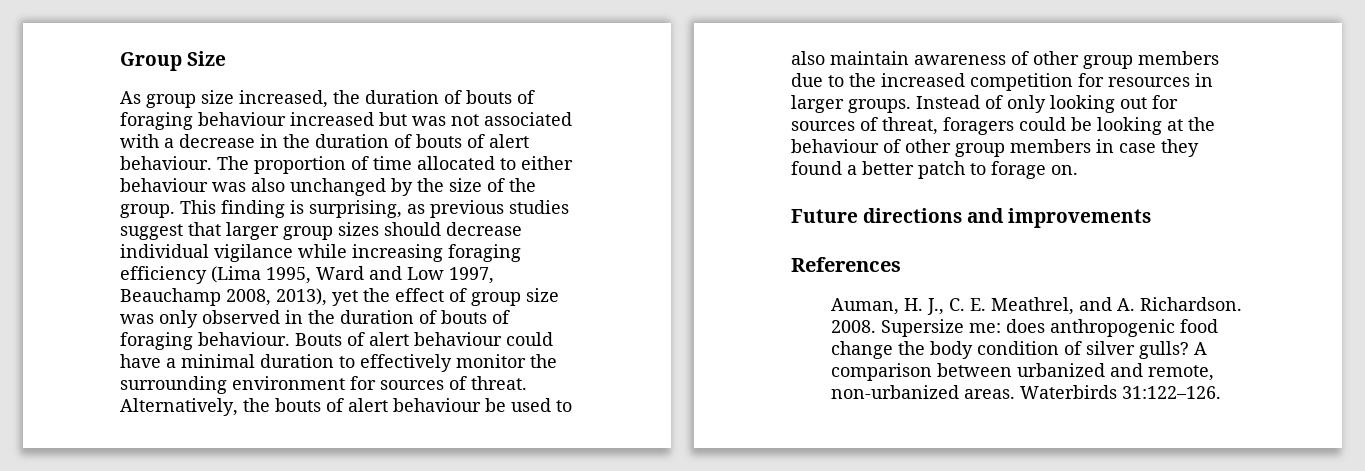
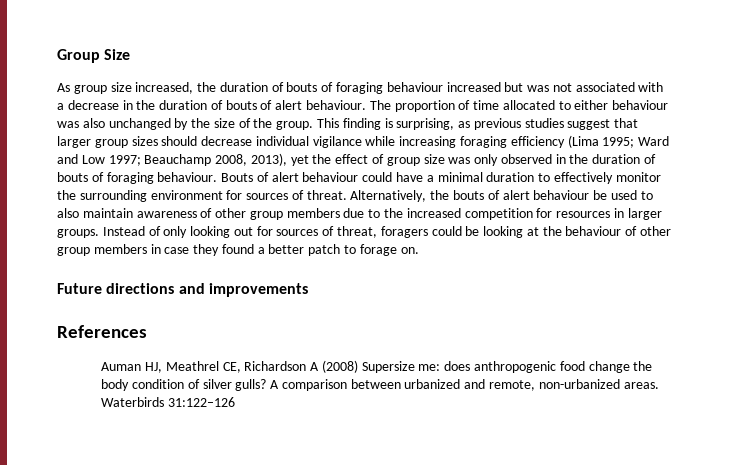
[266,267,311,284] 1995, -> [602,137,635,148] 1995;
[449,267,494,284] 1997, -> [108,155,141,166] 1997;
[831,297,1243,315] [831,320,877,333] Auman, H. J., C. E. Meathrel, and A. Richardson. 2008. -> [101,360,358,373] Auman HJ, Meathrel CE, Richardson A (2008)
[1122,386,1222,399] 31:122–126. -> [167,397,235,407] 31:122–126

